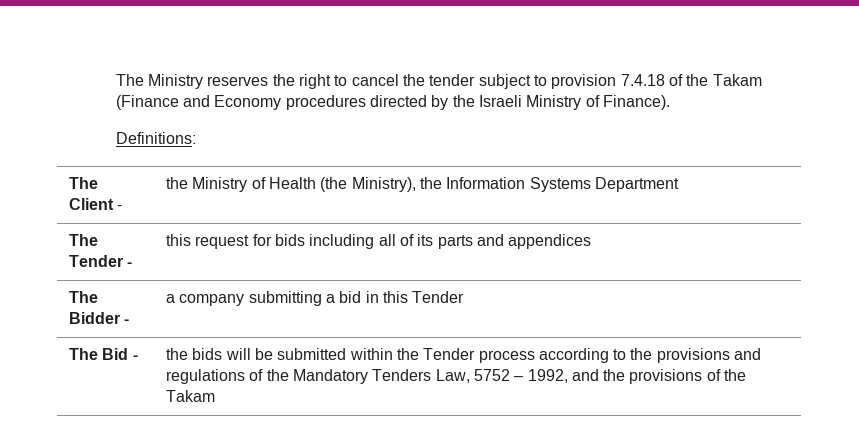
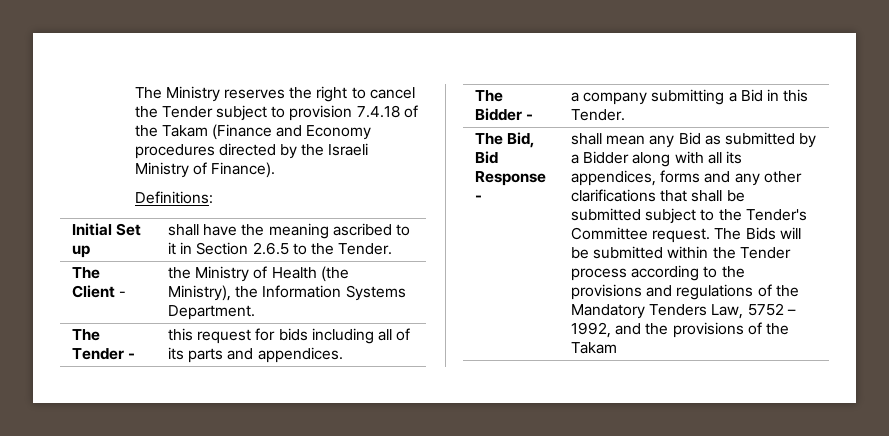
[429,74,476,86] tender -> [161,106,213,118] Tender
(196, 138) none -> [72,223,142,236] [72,245,91,258] [168,223,410,239] [168,242,393,255] // Initial Set up | shall have the meaning ascribed to it in Section 2.6.5 to the Tender.
[594,177,679,192] Department -> [168,305,256,320] Department.
[508,234,592,249] appendices -> [257,347,343,363] appendices.
[339,291,362,303] bid -> [740,89,763,102] Bid
[412,291,465,303] [68,348,138,360] [165,348,223,360] Tender // The Bid - | the bids -> [571,109,626,121] [475,132,535,148] [475,151,499,164] [475,171,547,186] [475,195,483,201] [571,132,817,148] [571,151,742,167] [571,170,802,186] [571,189,745,202] [571,208,807,224] [571,227,776,243] Tender. // The Bid, Bid Response - | shall mean any Bid as submitted by a Bidder along with all its appendices, forms and any other clarifications that shall be submitted subject to the Tender's Committee request. The Bids

